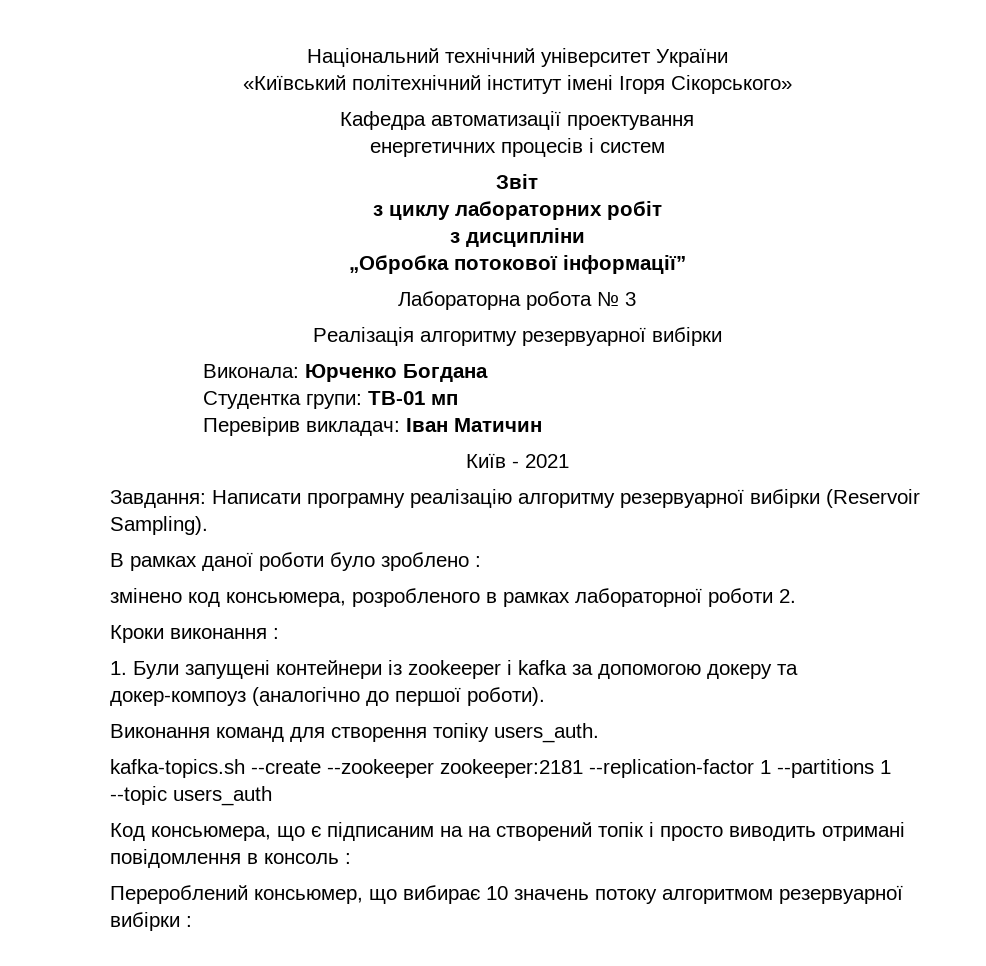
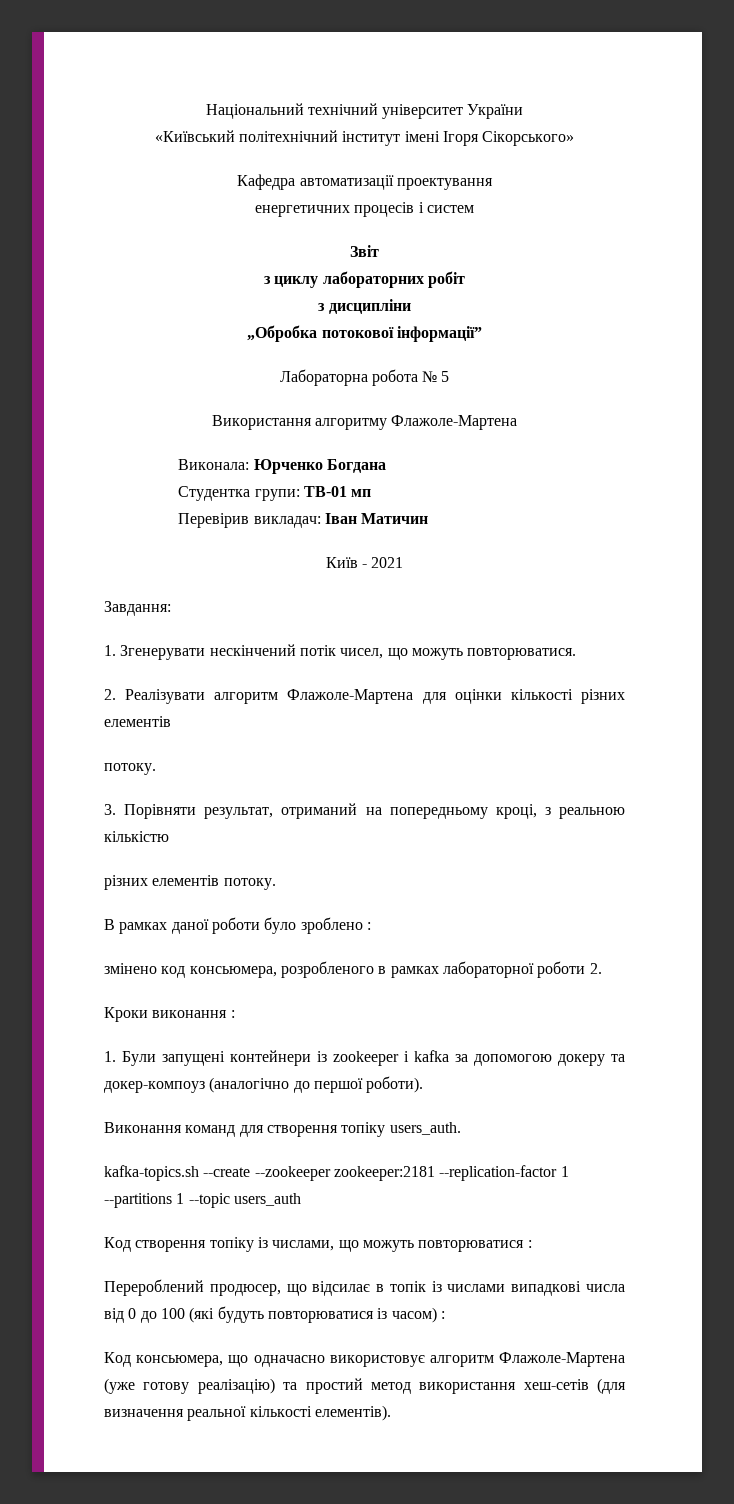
[625,292,636,306] [312,327,722,346] 3 // Реалізація алгоритму резервуарної вибірки -> [441,371,450,382] [211,415,518,430] 5 // Використання алгоритму Флажоле-Мартена
[212,489,920,508] [110,516,208,535] Написати програмну реалізацію алгоритму резервуарної вибірки (Reservoir Sampling). -> [104,644,577,660] [104,689,626,704] [104,716,171,727] [104,763,156,775] [104,803,625,819] [104,831,169,842] [104,875,276,890] // 1. Згенерувати нескінчений потік чисел, що можуть повторюватися. // 2. Реалізувати алгоритм Флажоле-Мартена для оцінки кількості різних елементів // потоку. // 3. Порівняти результат, отриманий на попередньому кроці, з реальною кількістю // різних елементів потоку.
[151,822,905,841] [110,849,351,868] [110,885,903,904] [110,912,192,931] консьюмера, що є підписаним на на створений топік і просто виводить отримані повідомлення в консоль : // Перероблений консьюмер, що вибирає 10 значень потоку алгоритмом резервуарної вибірки : -> [135,1237,532,1252] [104,1279,625,1296] [104,1306,445,1323] [104,1352,626,1367] [104,1378,626,1394] [104,1405,391,1421] створення топіку із числами, що можуть повторюватися : // Перероблений продюсер, що відсилає в топік із числами випадкові числа від 0 до 100 (які будуть повторюватися із часом) : // Код консьюмера, що одначасно використовує алгоритм Флажоле-Мартена (уже готову реалізацію) та простий метод використання хеш-сетів (для визначення реальної кількості елементів).

